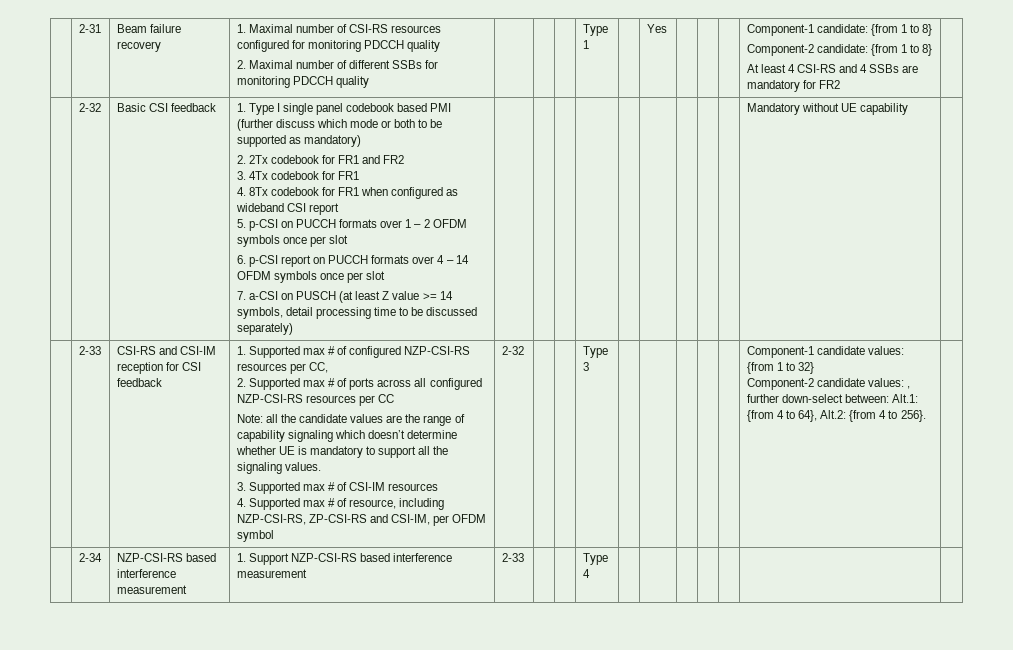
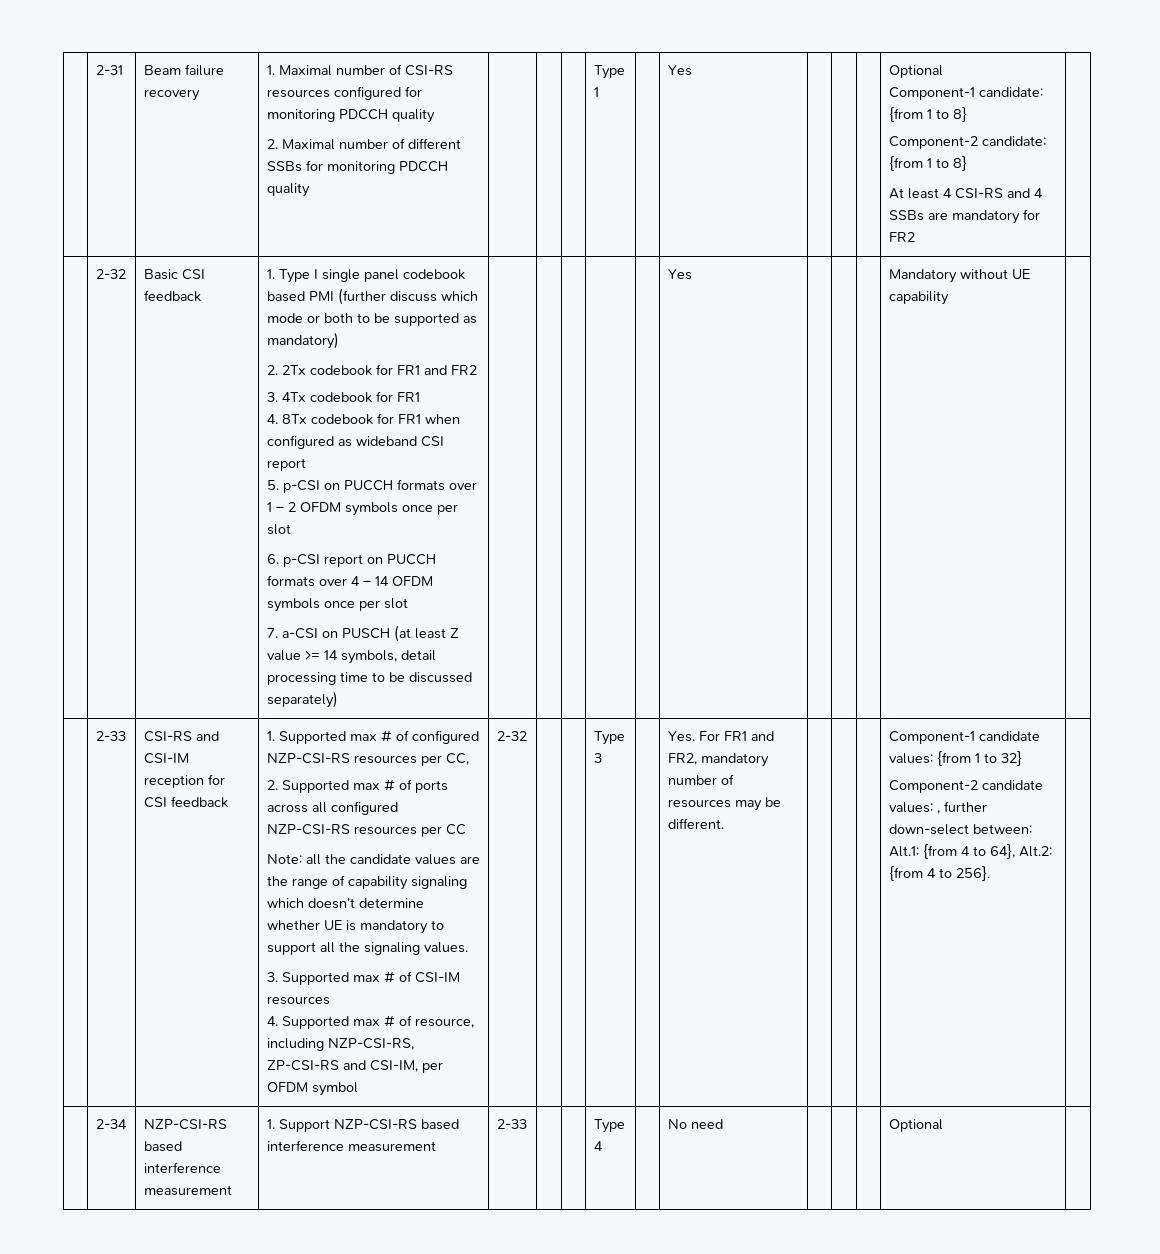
(667, 28) none -> [888,65,943,78] Optional //
(293, 329) none -> [667,269,692,280] Yes
(589, 366) none -> [667,731,774,742] [667,753,769,767] [667,774,734,785] [667,797,781,811] [667,818,724,829] Yes. For FR1 and FR2, mandatory number of resources may be different.
(590, 573) | | | | -> [667,1119,723,1129] [888,1119,943,1132] No need | | | | Optional

